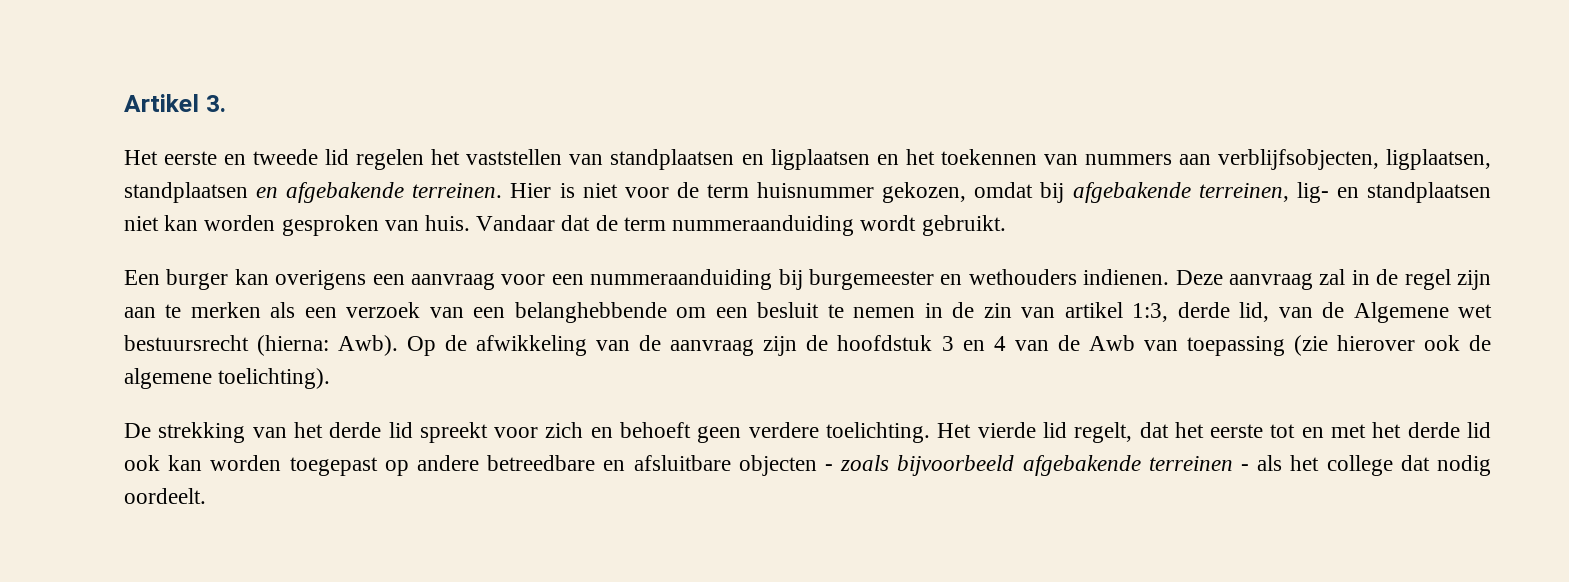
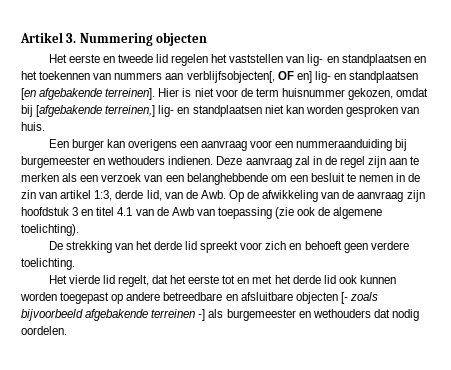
(226, 103) none -> [79,32,208,46] Nummering objecten
[610,149,870,170] standplaatsen en ligplaatsen -> [307,54,411,66] lig- en standplaatsen
[1217,149,1491,170] [124,182,503,203] verblijfsobjecten, ligplaatsen, standplaatsen en afgebakende terreinen. -> [186,71,419,83] [21,88,156,100] verblijfsobjecten[, OF en] lig- en standplaatsen [en afgebakende terreinen].
[1072,182,1289,203] afgebakende terreinen, -> [36,105,156,117] [afgebakende terreinen,]
[476,215,1006,236] Vandaar dat de term nummeraanduiding wordt gebruikt. -> (45, 126) none
[1353,302,1493,323] [124,335,399,356] Algemene wet bestuursrecht (hierna: Awb). -> [200,190,226,199] Awb.
[806,335,829,351] de -> (425, 196) none
[993,336,1006,351] 4 -> [96,207,133,216] titel 4.1
[1336,335,1415,351] hierover -> (295, 213) none
(930, 432) none -> (75, 264) //
[168,455,203,471] kan -> [359,275,396,284] kunnen
[825,464,833,471] - -> [340,292,348,304] [-
[1241,455,1393,476] - als het college -> [198,309,371,321] -] als burgemeester en wethouders
[124,488,206,504] oordeelt. -> [21,326,67,335] oordelen.

